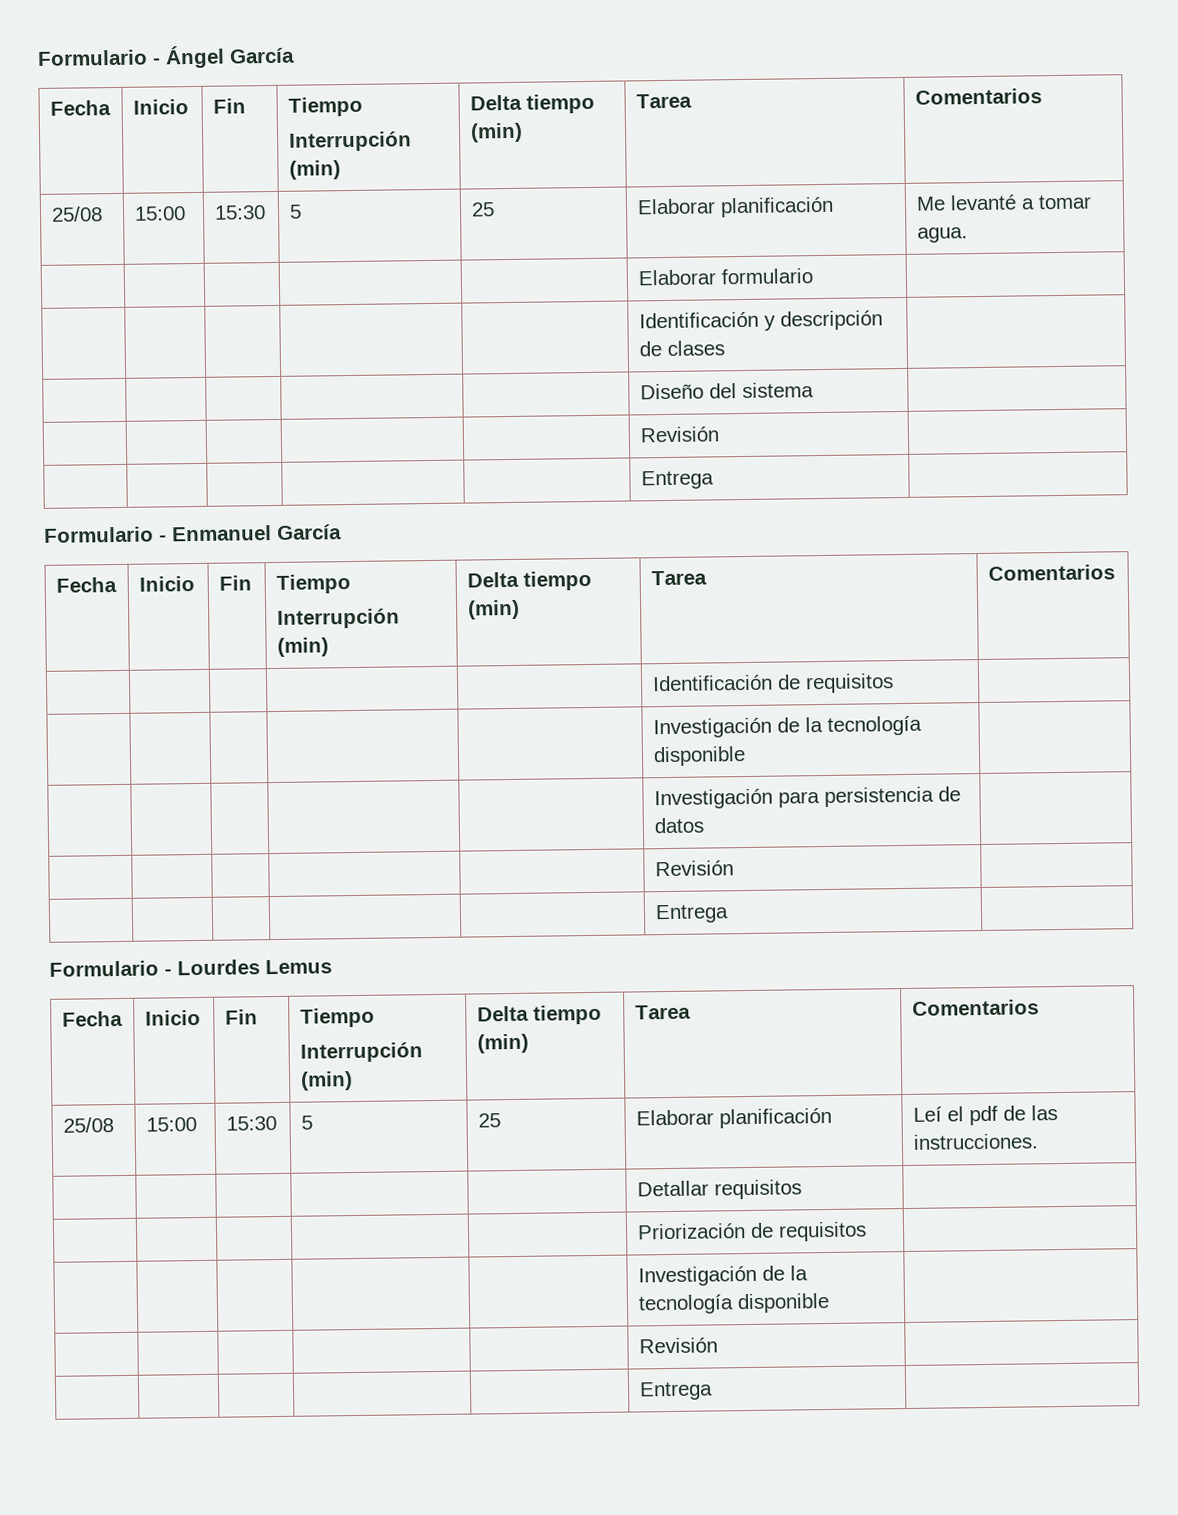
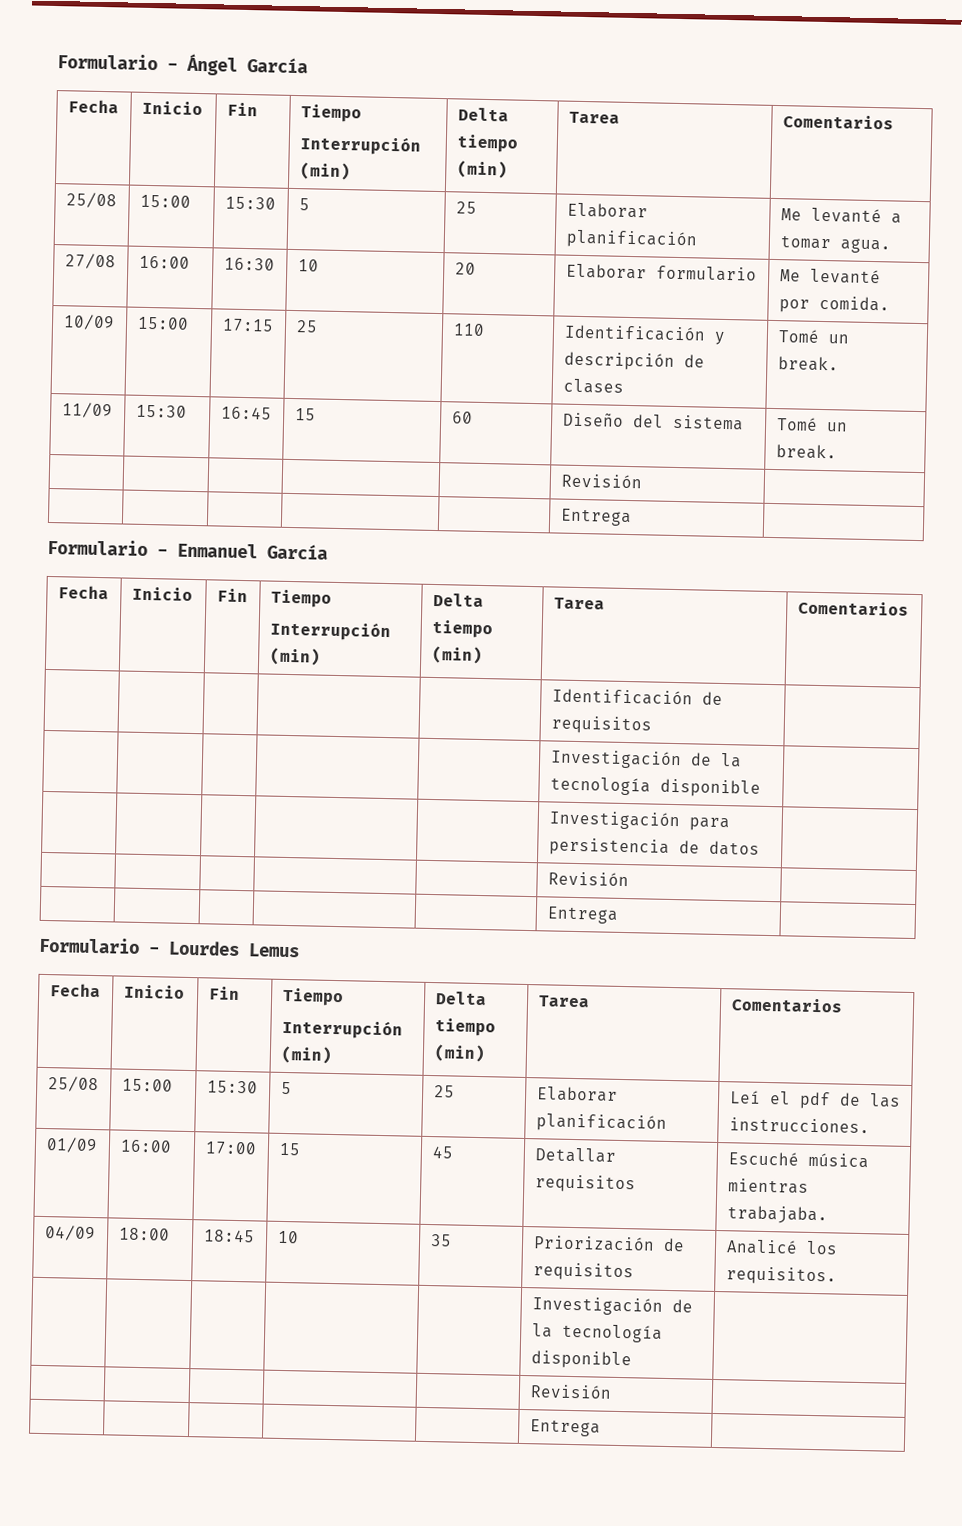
[637,268,813,286] | | | | | Elaborar formulario | // | | | | -> [64,253,116,270] [138,255,190,269] [223,257,275,271] [297,259,319,272] [454,262,476,275] [565,263,757,282] [779,268,881,285] [778,295,890,313] [62,314,115,331] [136,316,189,330] [221,318,274,332] [295,320,318,333] [452,323,485,336] 27/08 | 16:00 | 16:30 | 10 | 20 | Elaborar formulario | Me levanté por comida. // 10/09 | 15:00 | 17:15 | 25 | 110
(725, 348) // | | | | -> [777,329,849,344] [777,356,839,372] [61,402,113,419] [135,404,187,418] [220,406,272,420] [294,408,316,421] [451,411,473,424] Tomé un break. // 11/09 | 15:30 | 16:45 | 15 | 60
(814, 390) none -> [775,417,848,432] [775,444,837,460] Tomé un break.
[636,1179,802,1200] | | | | | Detallar requisitos | // | | | | -> [45,1137,98,1154] [119,1139,172,1153] [204,1141,257,1155] [278,1142,301,1156] [431,1146,454,1159] [534,1147,617,1163] [534,1174,636,1194] [727,1151,869,1169] [727,1178,809,1194] [726,1205,828,1225] [43,1225,96,1242] [118,1227,170,1241] [203,1229,255,1243] [276,1230,299,1244] [429,1234,452,1247] 01/09 | 16:00 | 17:00 | 15 | 45 | Detallar requisitos | Escuché música mientras trabajaba. // 04/09 | 18:00 | 18:45 | 10 | 35
(867, 1231) none -> [725,1239,838,1255] [725,1266,837,1286] Analicé los requisitos.

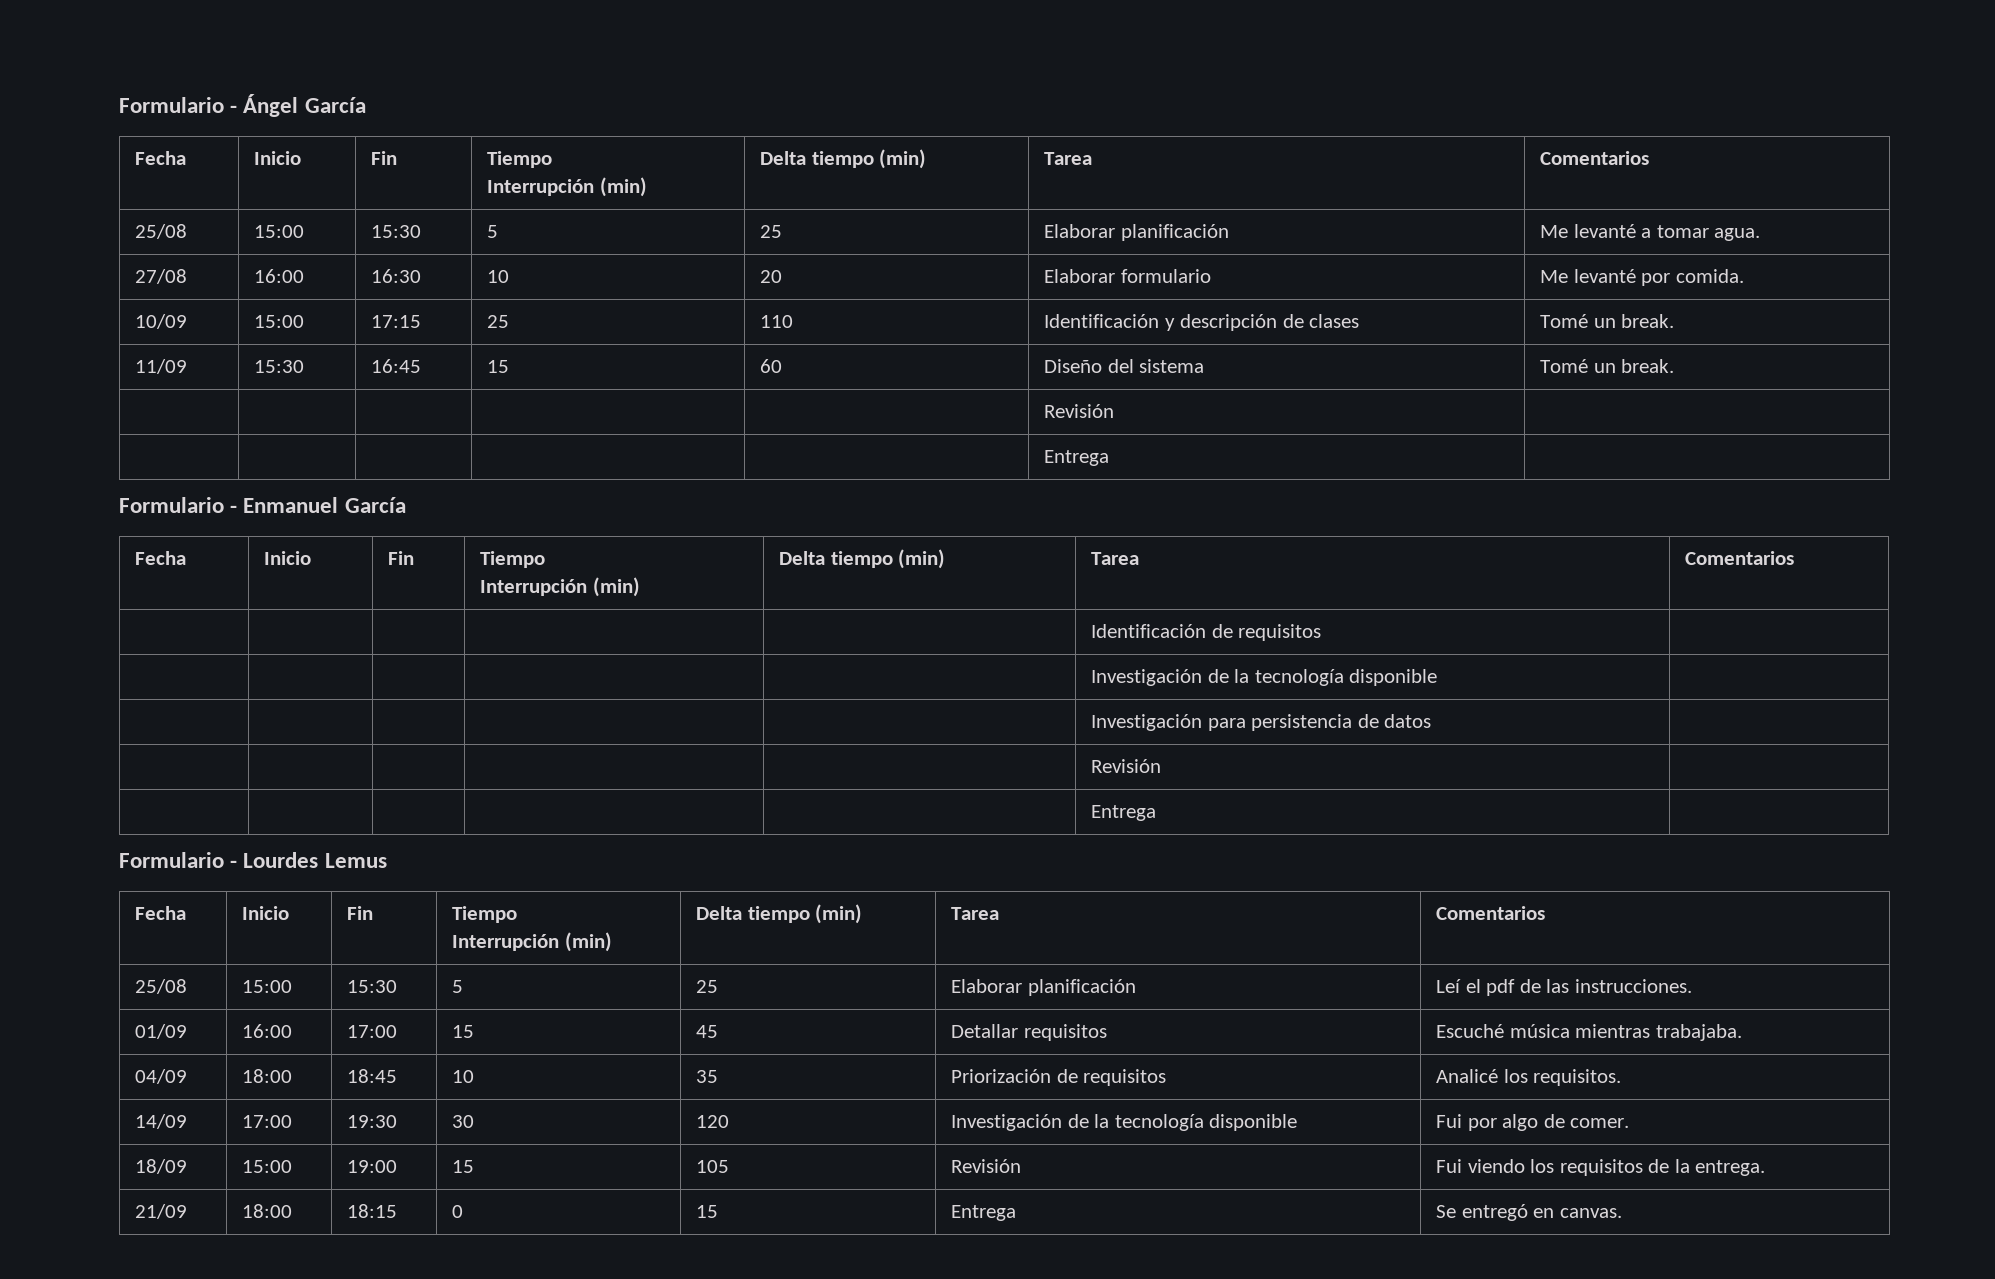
[531,1296,693,1316] [531,1323,663,1343] [530,1350,632,1370] [529,1384,612,1399] [529,1419,601,1437] | | | | | Investigación de la tecnología disponible | // | | | | | Revisión | // | | | | | Entrega | -> [135,1114,188,1129] [242,1115,293,1128] [347,1115,398,1128] [452,1115,475,1128] [696,1115,730,1128] [951,1114,1298,1131] [1436,1114,1630,1131] [135,1159,188,1174] [242,1160,293,1173] [347,1160,398,1173] [452,1160,475,1173] [696,1160,730,1173] [951,1159,1022,1173] [1436,1159,1766,1176] [135,1204,188,1219] [242,1204,293,1218] [347,1204,398,1218] [452,1205,464,1218] [696,1205,719,1218] [951,1205,1017,1221] [1436,1204,1622,1221] 14/09 | 17:00 | 19:30 | 30 | 120 | Investigación de la tecnología disponible | Fui por algo de comer. // 18/09 | 15:00 | 19:00 | 15 | 105 | Revisión | Fui viendo los requisitos de la entrega. // 21/09 | 18:00 | 18:15 | 0 | 15 | Entrega | Se entregó en canvas.

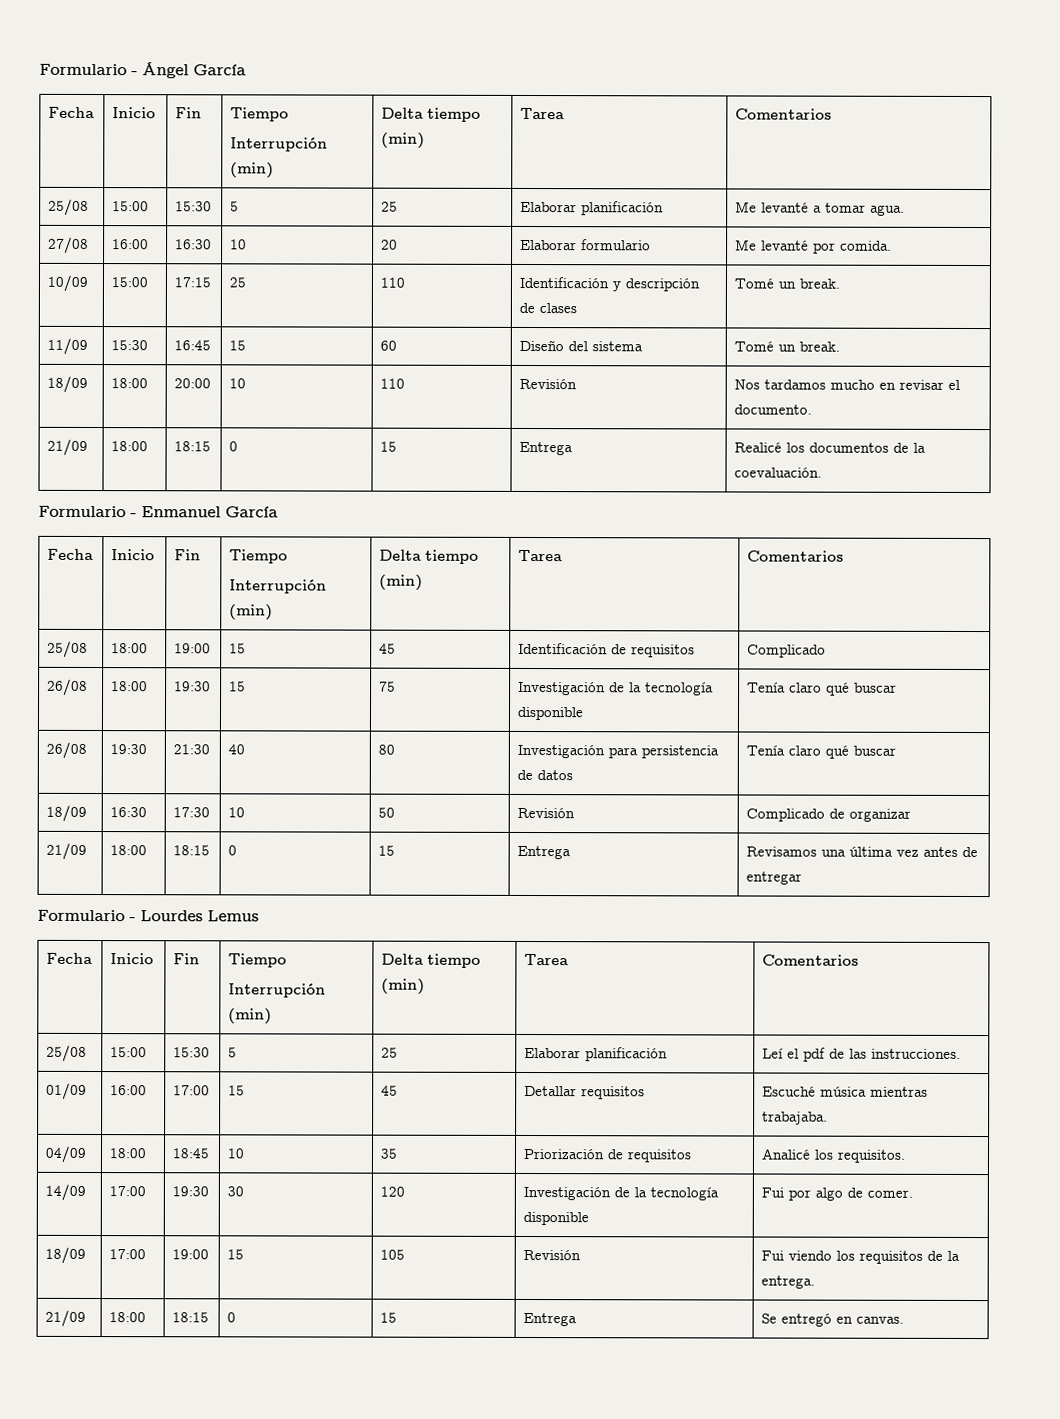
[1044,404,1115,418] [1044,450,1110,466] | | | | | Revisión | // | | | | | Entrega | -> [47,375,89,393] [111,378,149,389] [174,378,212,389] [229,378,247,389] [380,378,406,389] [519,378,578,390] [734,379,961,390] [734,404,813,415] [47,438,89,456] [111,441,149,452] [174,441,212,452] [229,441,239,452] [380,441,398,452] [519,441,574,456] [734,442,927,453] [734,467,823,478] 18/09 | 18:00 | 20:00 | 10 | 110 | Revisión | Nos tardamos mucho en revisar el documento. // 21/09 | 18:00 | 18:15 | 0 | 15 | Entrega | Realicé los documentos de la coevaluación.
[1091,624,1322,641] [1091,669,1438,686] | | | | | Identificación de requisitos | // | | | | | Investigación de la tecnología disponible | // | | | | -> [47,640,89,658] [111,643,149,654] [174,643,212,654] [229,643,247,654] [379,643,397,654] [518,642,696,658] [747,644,827,658] [47,678,89,696] [111,681,149,692] [174,681,212,692] [229,681,247,692] [379,681,397,692] [518,681,715,696] [517,706,585,721] [747,682,898,696] [46,741,88,759] [110,744,148,755] [173,744,211,755] [228,744,246,755] [378,744,396,755] 25/08 | 18:00 | 19:00 | 15 | 45 | Identificación de requisitos | Complicado // 26/08 | 18:00 | 19:30 | 15 | 75 | Investigación de la tecnología disponible | Tenía claro qué buscar // 26/08 | 19:30 | 21:30 | 40 | 80
[1091,759,1162,773] [1091,805,1157,821] // | | | | | Revisión | // | | | | | Entrega | -> [746,745,897,759] [46,804,88,822] [110,807,148,818] [173,807,211,818] [228,807,246,818] [378,807,396,818] [517,807,576,819] [746,808,912,822] [46,842,88,860] [110,845,148,856] [173,845,211,856] [228,845,238,856] [378,845,396,856] [517,845,572,860] [746,846,979,858] [746,871,803,885] Tenía claro qué buscar // 18/09 | 16:30 | 17:30 | 10 | 50 | Revisión | Complicado de organizar // 21/09 | 18:00 | 18:15 | 0 | 15 | Entrega | Revisamos una última vez antes de entregar
[242,1160,293,1173] 15:00 -> [109,1249,147,1260] 17:00

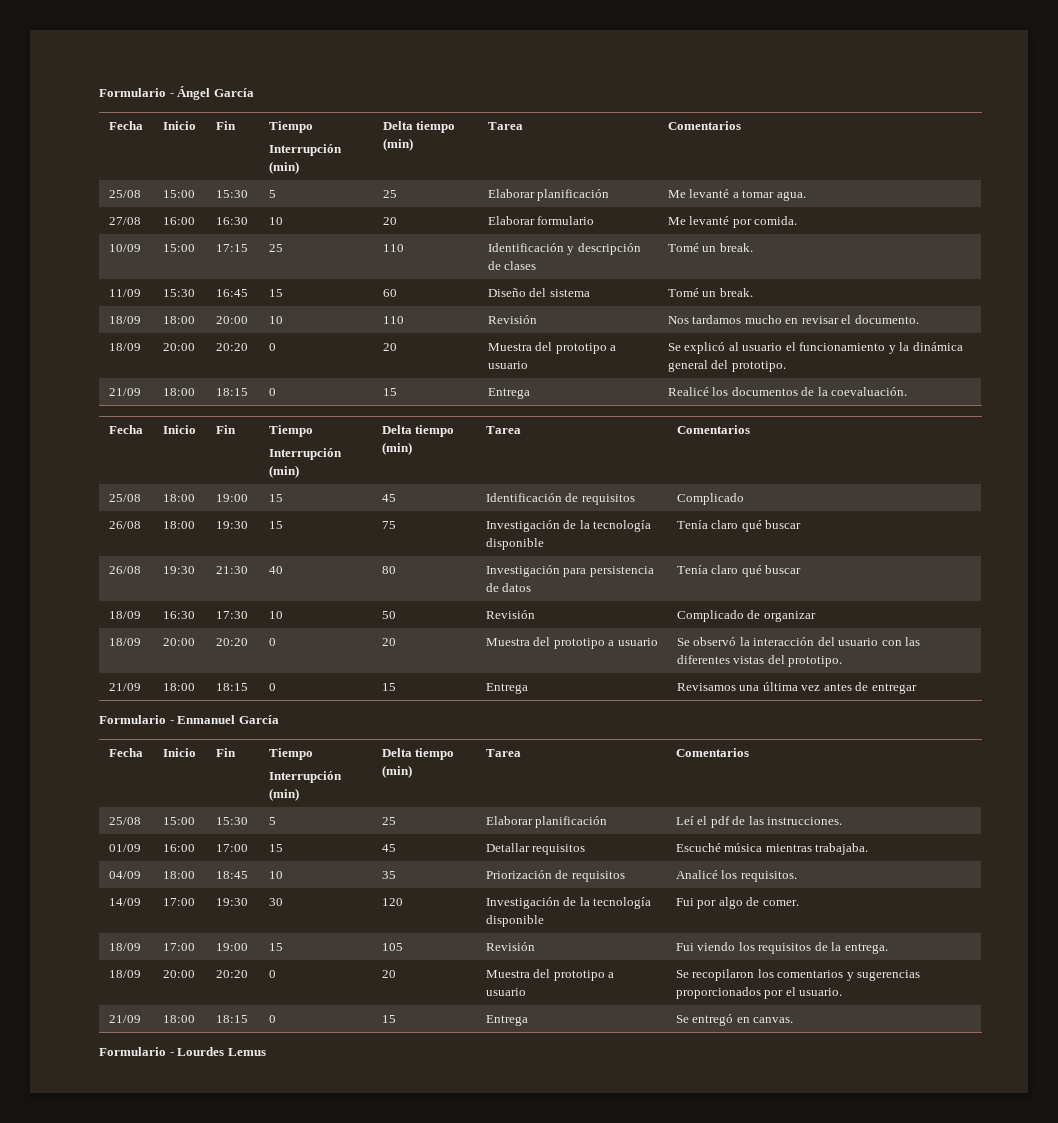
(813, 409) none -> [108,343,141,351] [162,343,195,351] [215,343,248,351] [268,343,276,351] [382,343,397,351] [487,342,617,354] [487,361,528,369] [667,342,963,354] [667,360,786,372] // 18/09 | 20:00 | 20:20 | 0 | 20 | Muestra del prototipo a usuario | Se explicó al usuario el funcionamiento y la dinámica general del prototipo.
[38,505,278,518] // Formulario - Enmanuel García -> (908, 391) none
(912, 815) none -> [108,638,141,646] [162,638,195,646] [215,638,248,646] [268,638,276,646] [381,638,396,646] [485,637,658,649] [676,637,921,646] [676,655,843,667] // 18/09 | 20:00 | 20:20 | 0 | 20 | Muestra del prototipo a usuario | Se observó la interacción del usuario con las diferentes vistas del prototipo.
[140,910,259,922] Lourdes Lemus -> [177,715,279,724] Enmanuel García
(816, 1282) none -> [108,970,141,978] [162,970,195,978] [215,970,248,978] [268,970,276,978] [381,970,396,978] [485,969,615,981] [485,988,526,996] [675,969,921,981] [675,987,843,999] // 18/09 | 20:00 | 20:20 | 0 | 20 | Muestra del prototipo a usuario | Se recopilaron los comentarios y sugerencias proporcionados por el usuario.
(905, 1320) none -> [99,1047,266,1056] // Formulario - Lourdes Lemus

